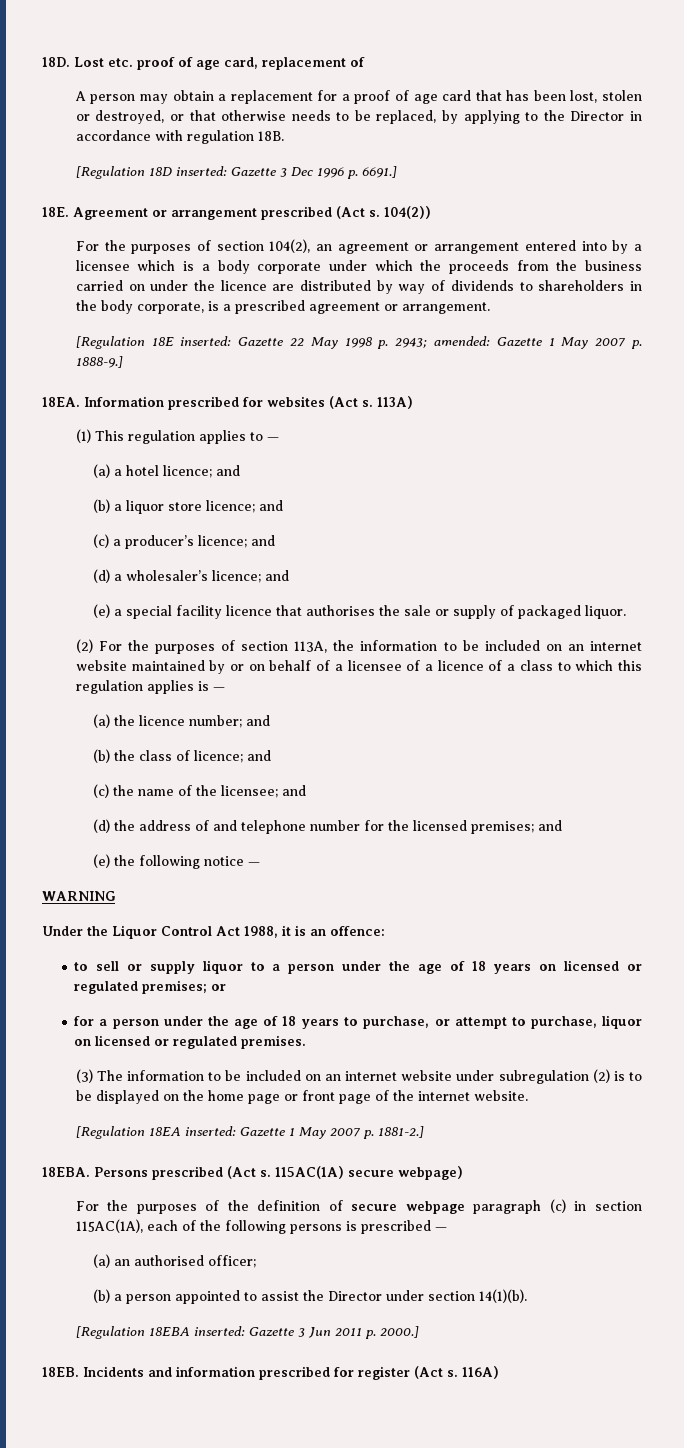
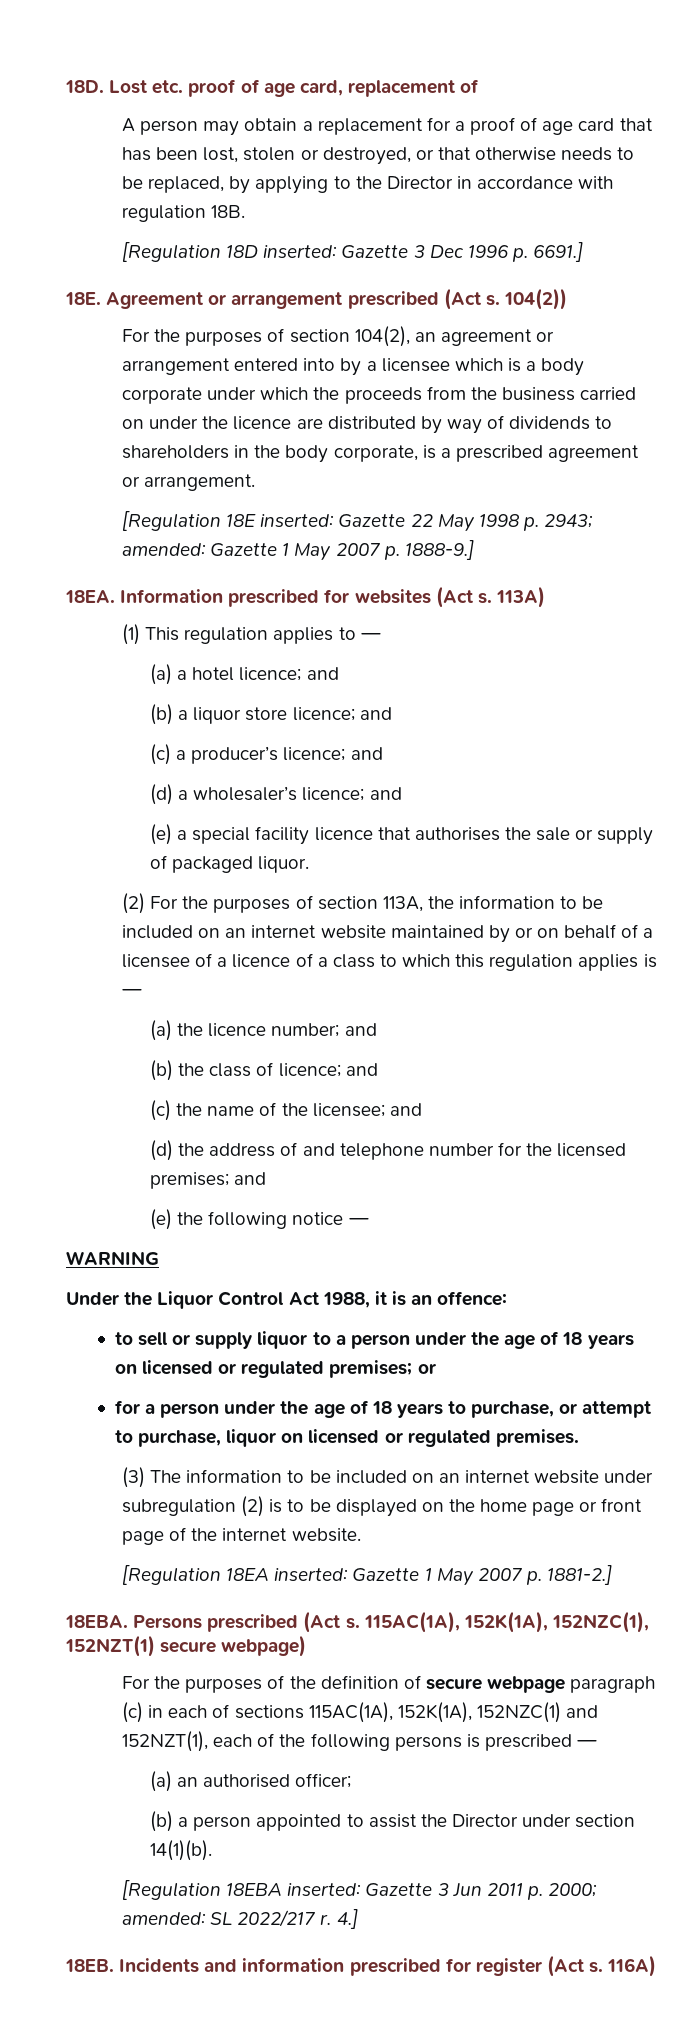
[275,1166,344,1179] 115AC(1A) -> [363,1611,649,1633] [65,1635,155,1657] 115AC(1A), 152K(1A), 152NZC(1), 152NZT(1)
[595,1201,642,1211] [75,1219,143,1233] section 115AC(1A), -> [168,1702,599,1723] [122,1731,209,1752] each of sections 115AC(1A), 152K(1A), 152NZC(1) and 152NZT(1),
[379,1326,419,1338] 2000.] -> [548,1883,598,1897] [122,1909,358,1929] 2000; amended: SL 2022/217 r. 4.]

